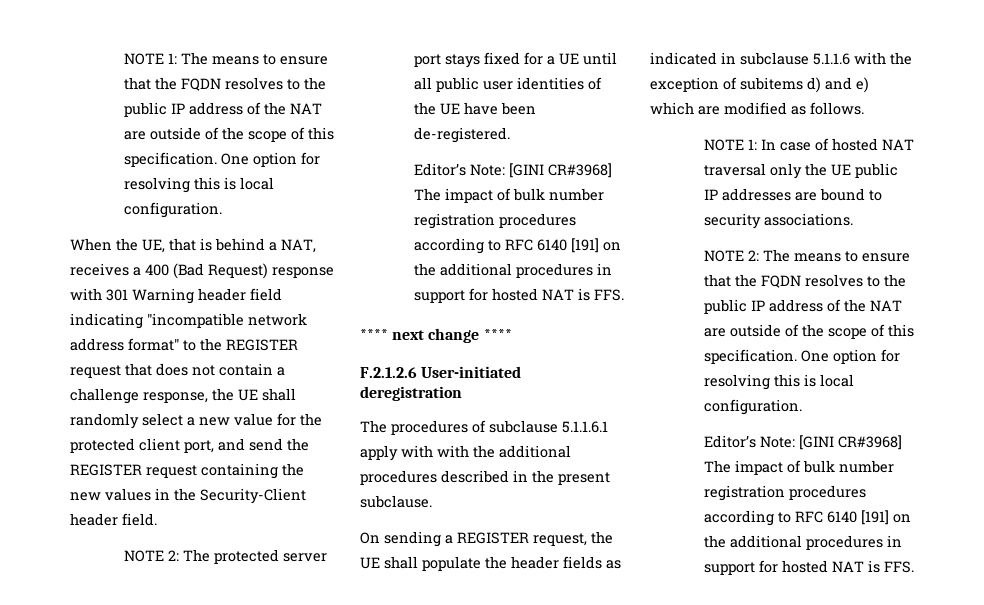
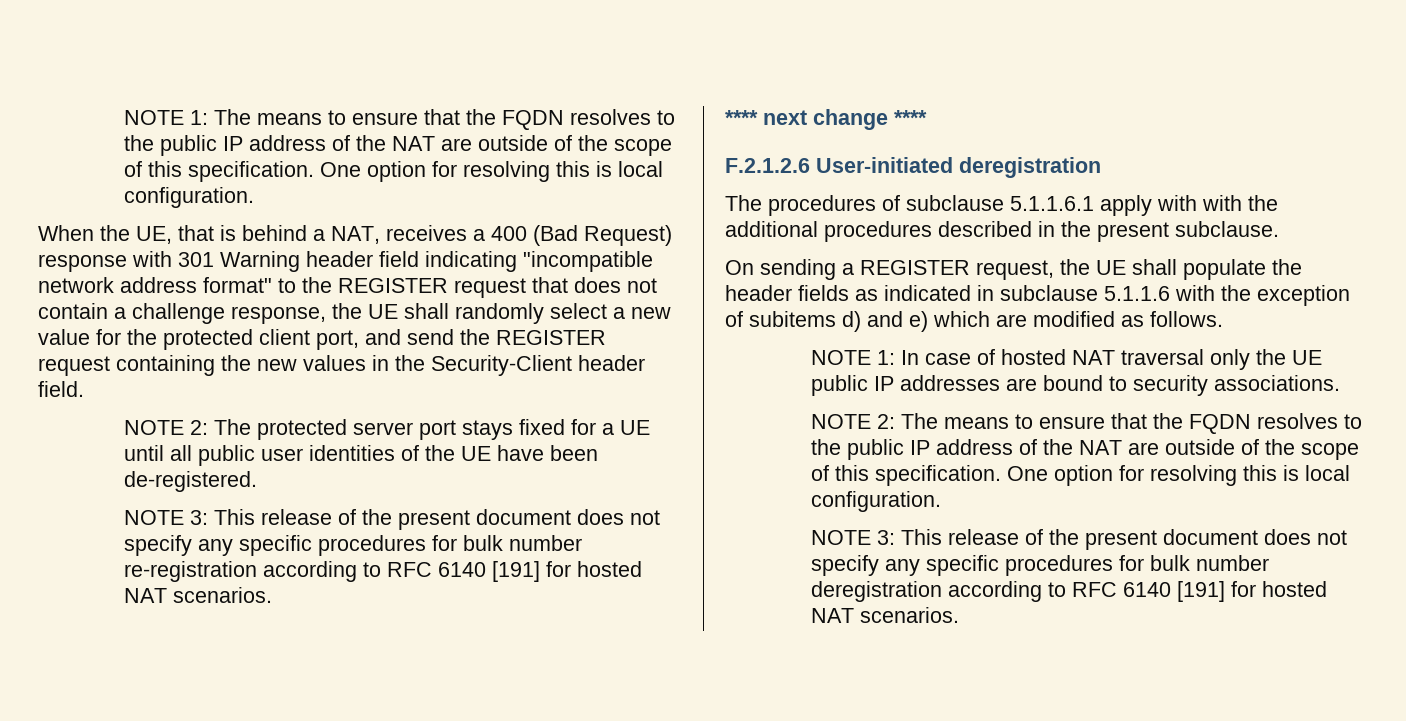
[413,163,612,178] [413,188,604,203] [413,213,576,229] [413,238,621,254] [413,263,612,278] [413,288,624,303] Editor’s Note: [GINI CR#3968] The impact of bulk number registration procedures according to RFC 6140 [191] on the additional procedures in support for hosted NAT is FFS. -> [123,509,660,530] [123,535,582,556] [123,561,642,582] [123,587,272,603] NOTE 3: This release of the present document does not specify any specific procedures for bulk number re-registration according to RFC 6140 [191] for hosted NAT scenarios.
[703,435,902,450] [703,460,894,475] [703,485,866,501] [703,510,911,526] [703,535,902,550] [703,560,914,575] Editor’s Note: [GINI CR#3968] The impact of bulk number registration procedures according to RFC 6140 [191] on the additional procedures in support for hosted NAT is FFS. -> [810,529,1347,550] [810,555,1269,576] [810,581,1327,602] [810,607,959,623] NOTE 3: This release of the present document does not specify any specific procedures for bulk number deregistration according to RFC 6140 [191] for hosted NAT scenarios.

